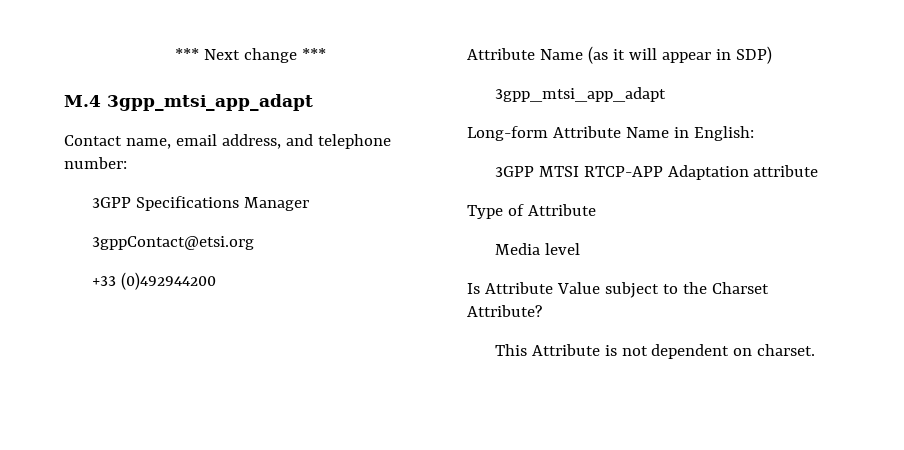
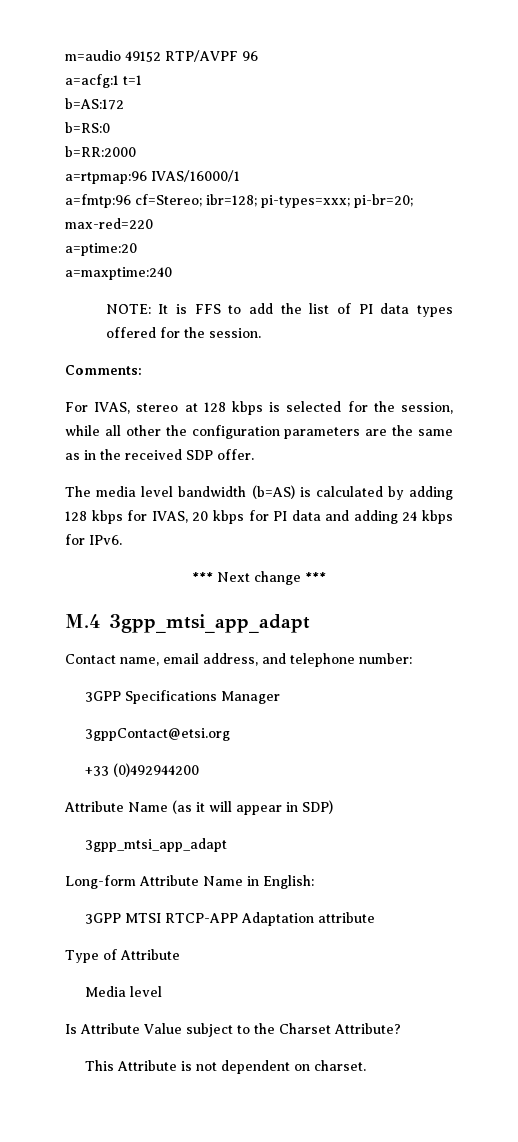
(175, 54) none -> [65,50,258,62] [65,74,142,88] [65,98,124,110] [65,122,110,133] [65,146,136,157] [65,170,240,184] [65,194,413,208] [65,218,153,229] [65,243,137,256] [65,267,172,280] [105,303,453,317] [105,327,261,338] [65,365,142,375] [65,401,453,415] [65,425,453,439] [65,449,254,460] [65,485,453,500] [65,510,453,524] [65,534,122,545] m=audio 49152 RTP/AVPF 96 // a=acfg:1 t=1 // b=AS:172 // b=RS:0 // b=RR:2000 // a=rtpmap:96 IVAS/16000/1 // a=fmtp:96 cf=Stereo; ibr=128; pi-types=xxx; pi-br=20; max-red=220 // a=ptime:20 // a=maxptime:240 // NOTE: It is FFS to add the list of PI data types offered for the session. // Comments: // For IVAS, stereo at 128 kbps is selected for the session, while all other the configuration parameters are the same as in the received SDP offer. // The media level bandwidth (b=AS) is calculated by adding 128 kbps for IVAS, 20 kbps for PI data and adding 24 kbps for IPv6. //

